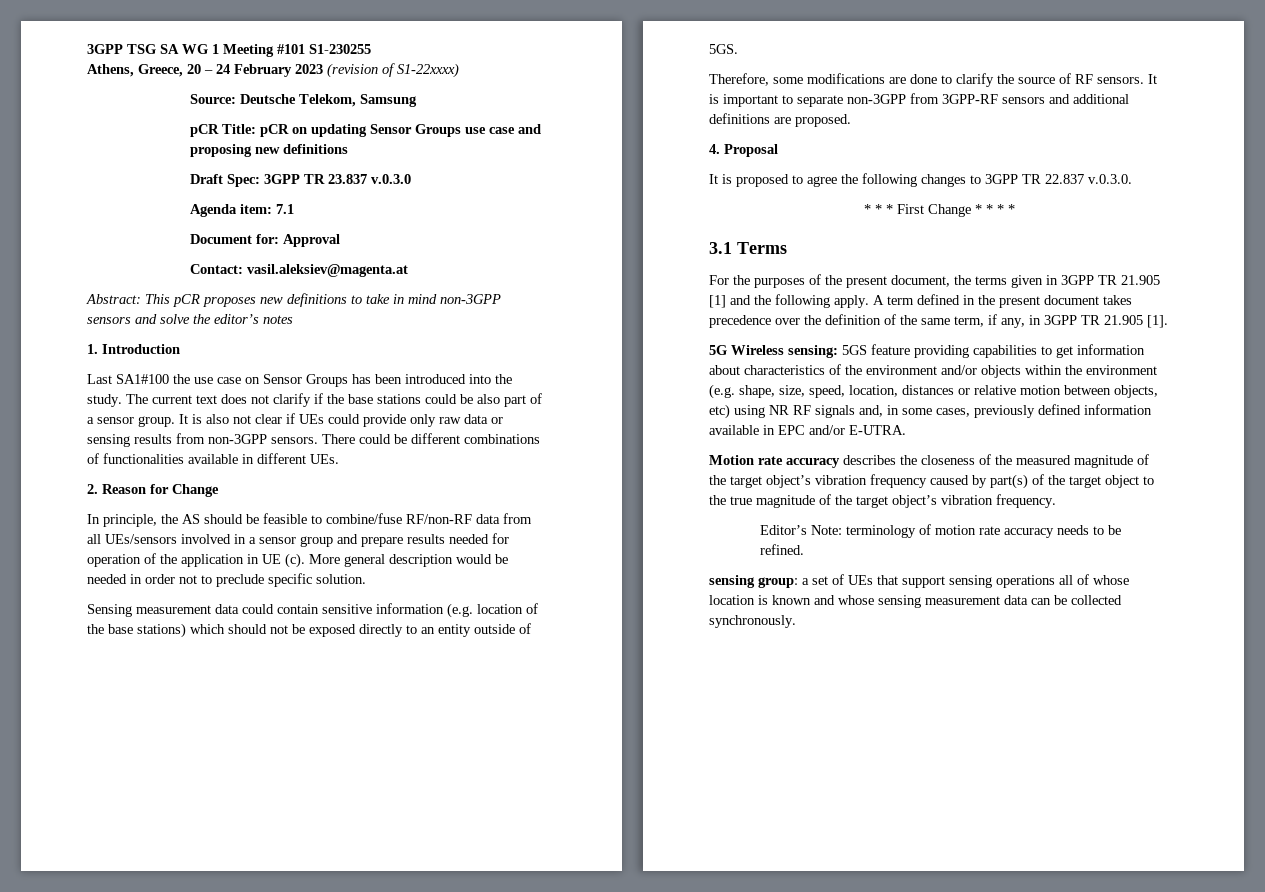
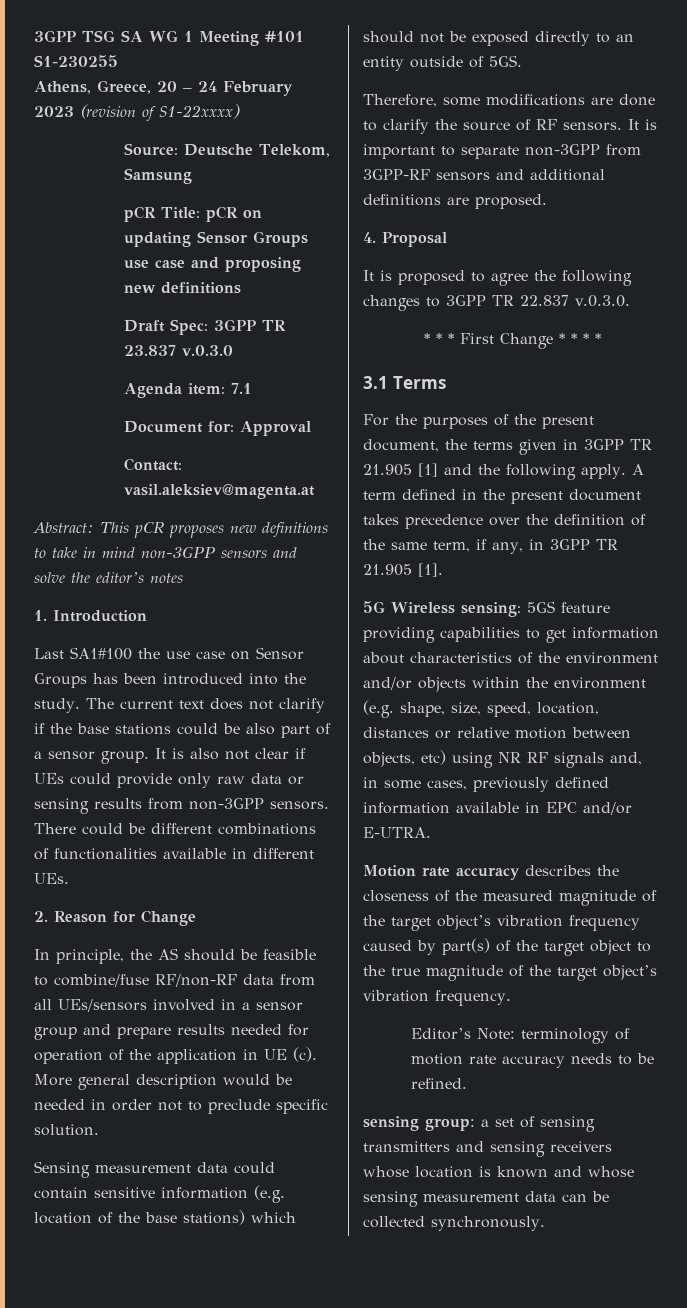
[848,574,1089,588] UEs that support sensing operations all of -> [540,1116,595,1132] [363,1141,612,1157] sensing transmitters and sensing receivers

